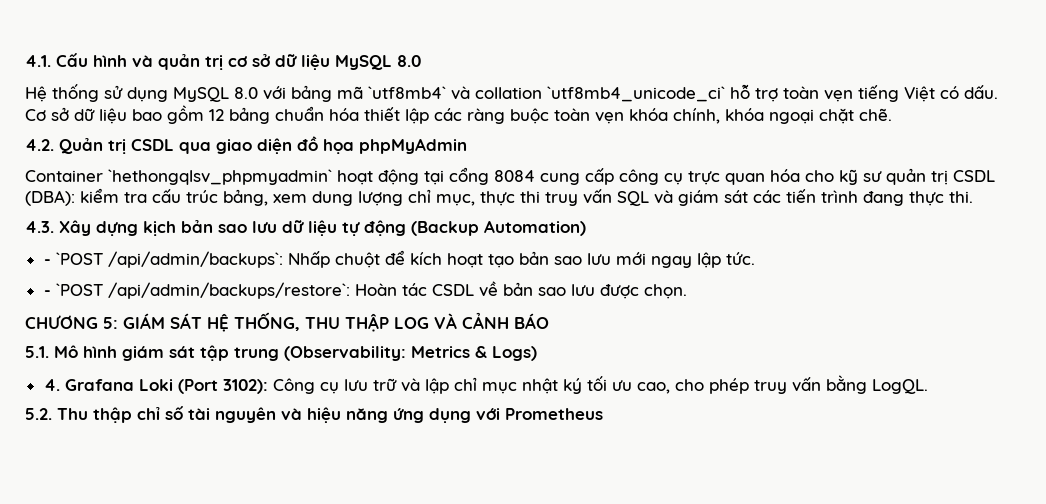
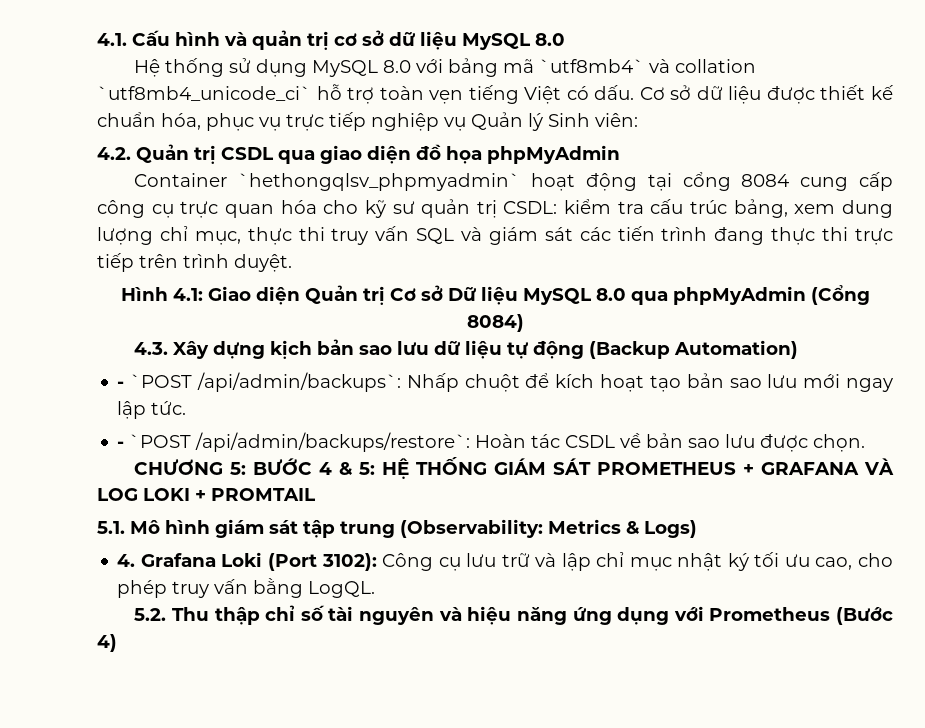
[132,105,892,124] bao gồm 12 bảng chuẩn hóa thiết lập các ràng buộc toàn vẹn khóa chính, khóa ngoại chặt chẽ. -> [766,85,894,104] [97,112,638,131] được thiết kế chuẩn hóa, phục vụ trực tiếp nghiệp vụ Quản lý Sinh viên:
[953,170,995,182] [25,190,75,206] CSDL (DBA): -> [503,201,558,214] CSDL:
[949,191,973,203] thi. -> [822,227,893,245] [97,253,292,272] [120,285,870,305] [466,314,524,332] thi trực tiếp trên trình duyệt. // Hình 4.1: Giao diện Quản trị Cơ sở Dữ liệu MySQL 8.0 qua phpMyAdmin (Cổng 8084)
[123,312,549,332] GIÁM SÁT HỆ THỐNG, THU THẬP LOG VÀ CẢNH BÁO -> [253,457,894,479] [97,488,316,501] BƯỚC 4 & 5: HỆ THỐNG GIÁM SÁT PROMETHEUS + GRAFANA VÀ LOG LOKI + PROMTAIL
(603, 414) none -> [836,607,894,625] [97,634,117,652] (Bước 4)

